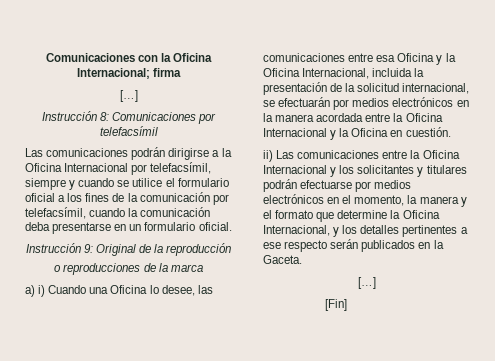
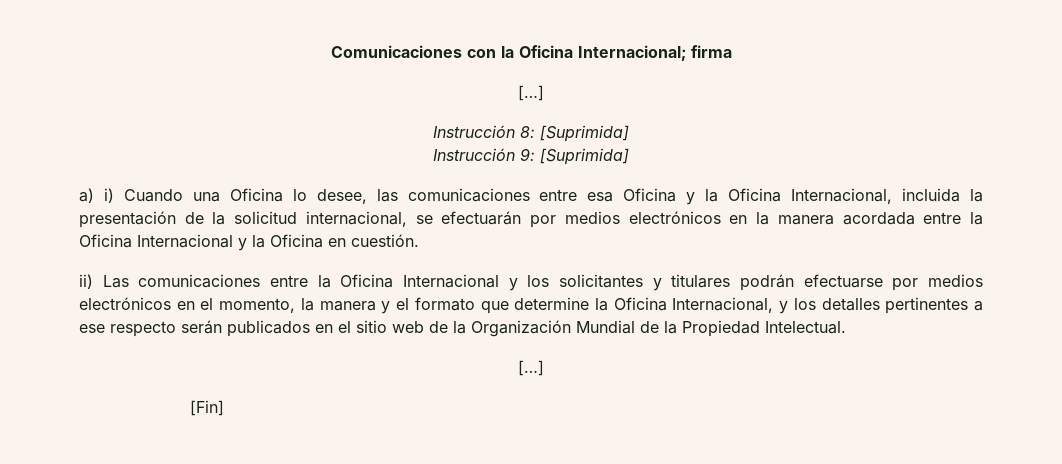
[112,112,217,124] [99,126,158,136] [25,147,232,160] [25,162,212,175] [25,178,229,190] [25,192,229,205] [25,207,211,219] [25,222,232,234] [25,243,232,256] [54,263,203,275] Comunicaciones por telefacsímil // Las comunicaciones podrán dirigirse a la Oficina Internacional por telefacsímil, siempre y cuando se utilice el formulario oficial a los fines de la comunicación por telefacsímil, cuando la comunicación deba presentarse en un formulario oficial. // Instrucción 9: Original de la reproducción // o reproducciones de la marca -> [540,125,629,142] [433,148,629,165] [Suprimida] // Instrucción 9: [Suprimida]
[433,240,444,249] [263,255,302,264] la Gaceta. -> [338,320,846,337] el sitio web de la Organización Mundial de la Propiedad Intelectual.

